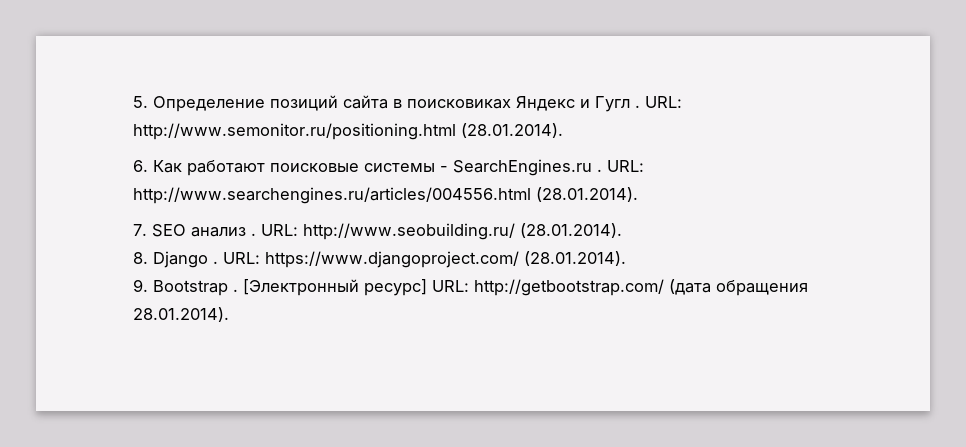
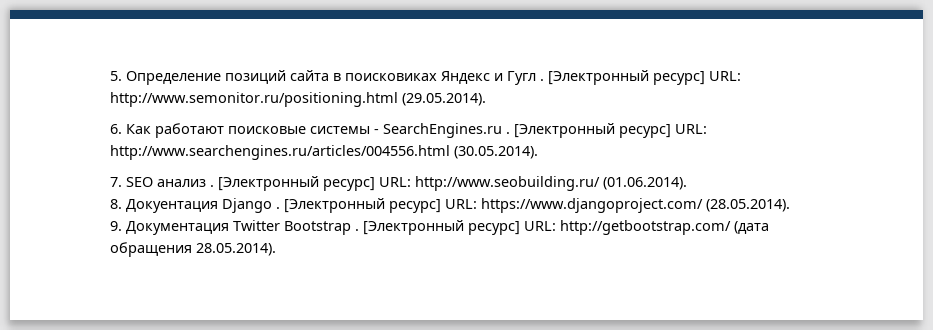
(640, 106) none -> [548,70,706,85] [Электронный ресурс]
[460,123,563,138] (28.01.2014). -> [402,93,487,106] (29.05.2014).
(602, 170) none -> [514,123,672,138] [Электронный ресурс]
[535,187,638,202] (28.01.2014). -> [454,146,539,159] (30.05.2014).
(256, 234) none -> [218,176,376,191] [Электронный ресурс]
[519,223,622,238] (28.01.2014). -> [603,177,688,190] (01.06.2014).
(148, 258) none -> [126,199,219,213] Докуентация
(218, 262) none -> [284,198,442,213] [Электронный ресурс]
[523,251,626,266] (28.01.2014). -> [706,199,791,212] (28.05.2014).
(148, 285) none -> [126,220,281,235] Документация Twitter
[132,307,229,322] 28.01.2014). -> [196,243,277,256] 28.05.2014).

